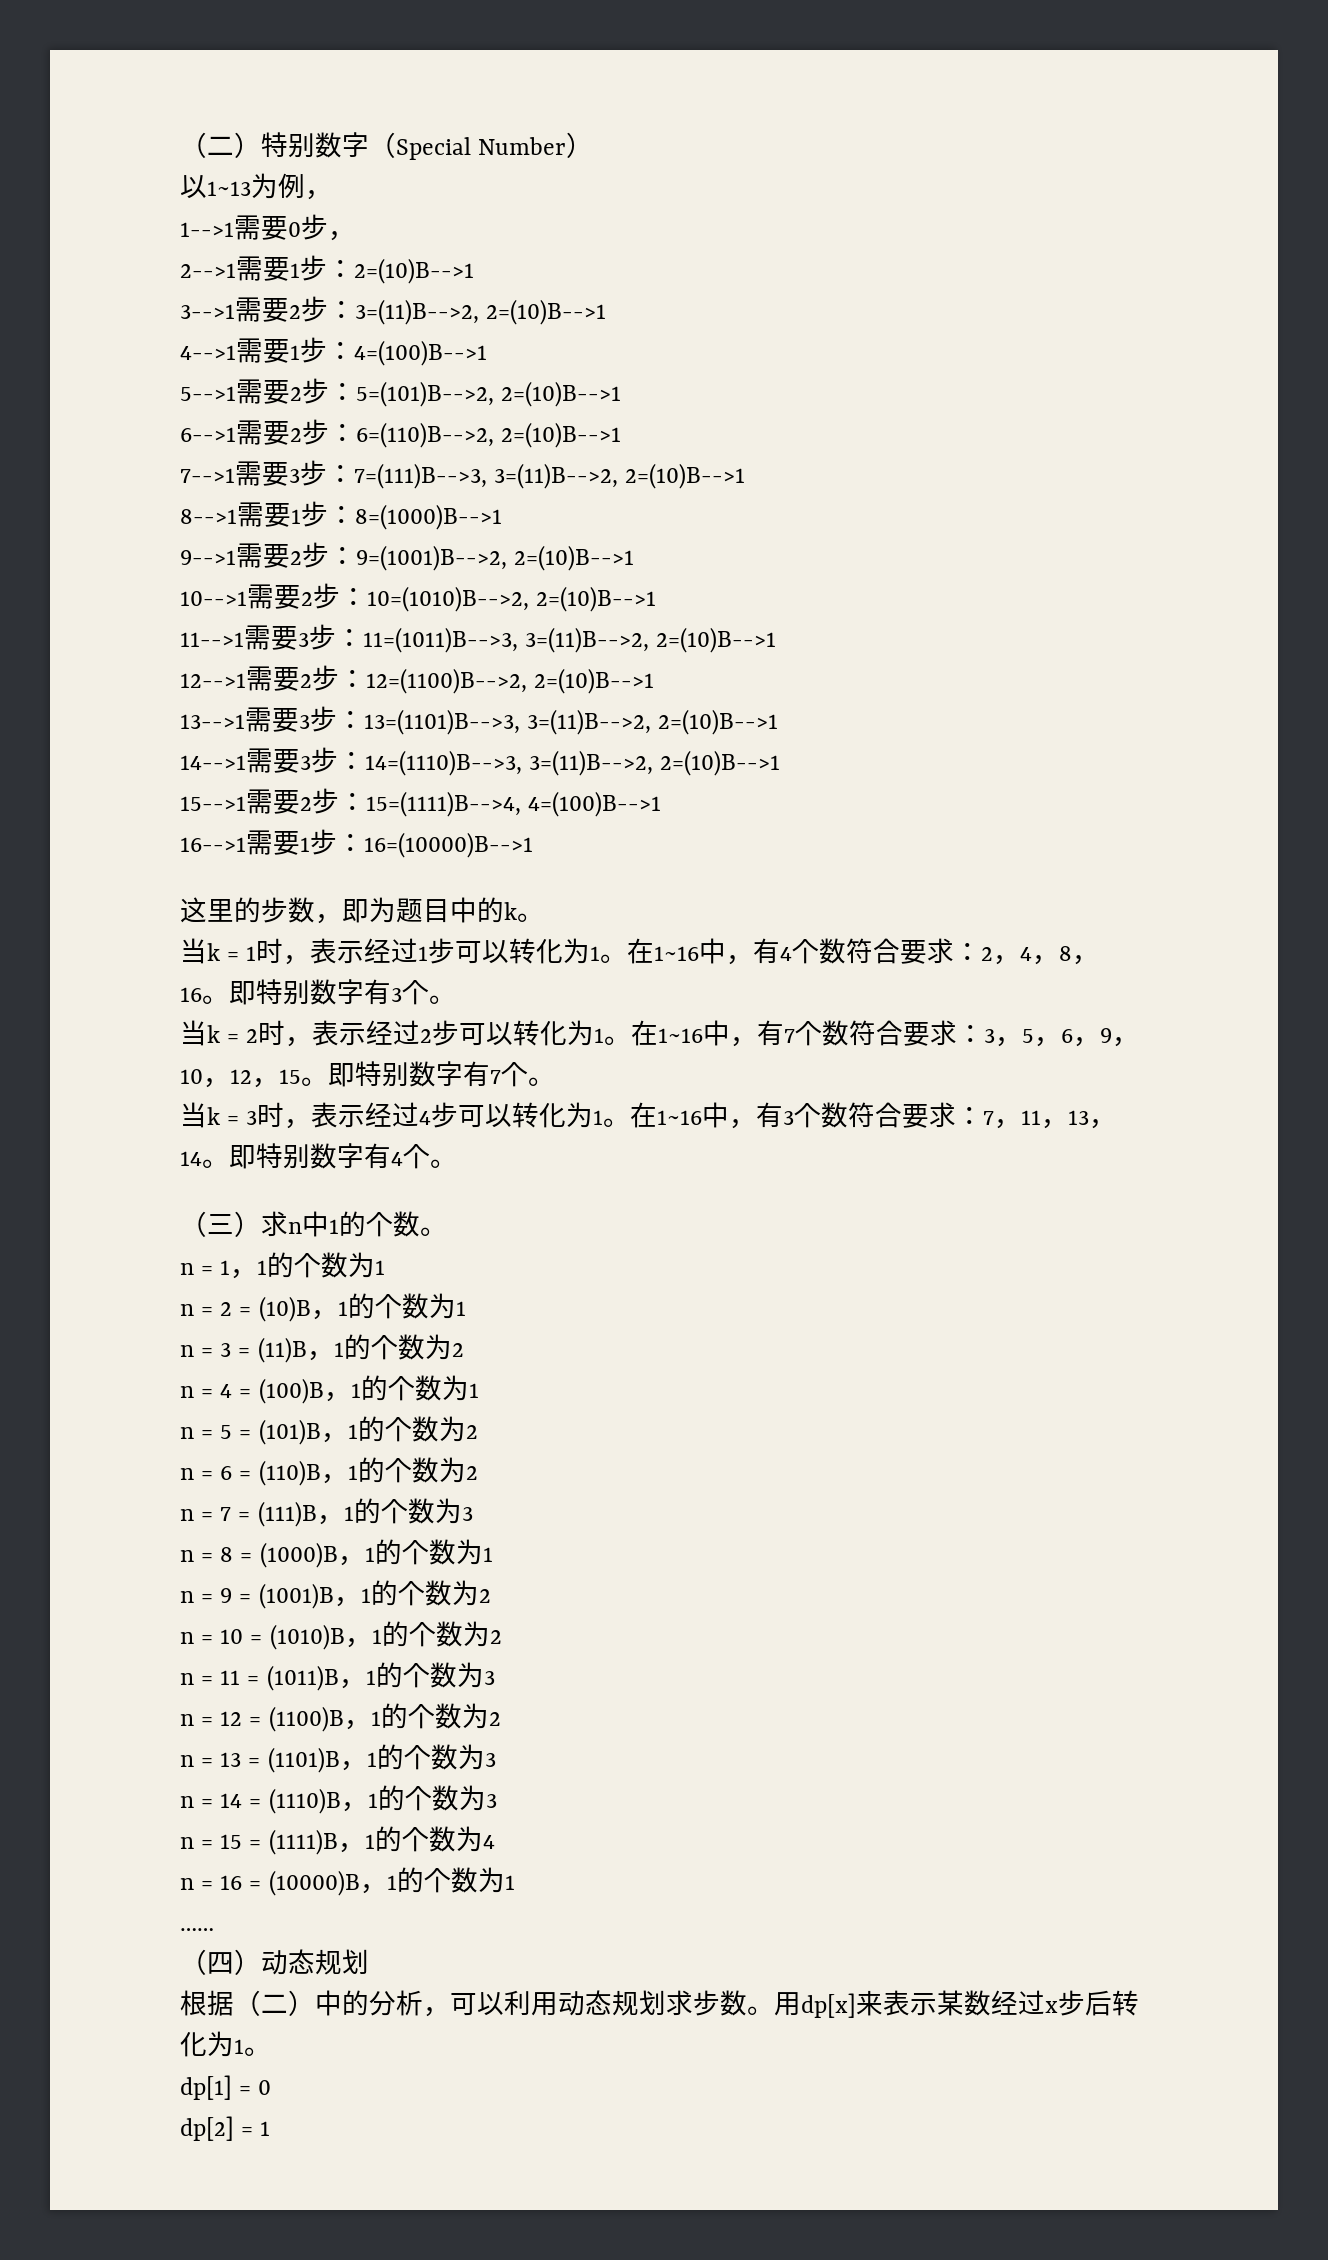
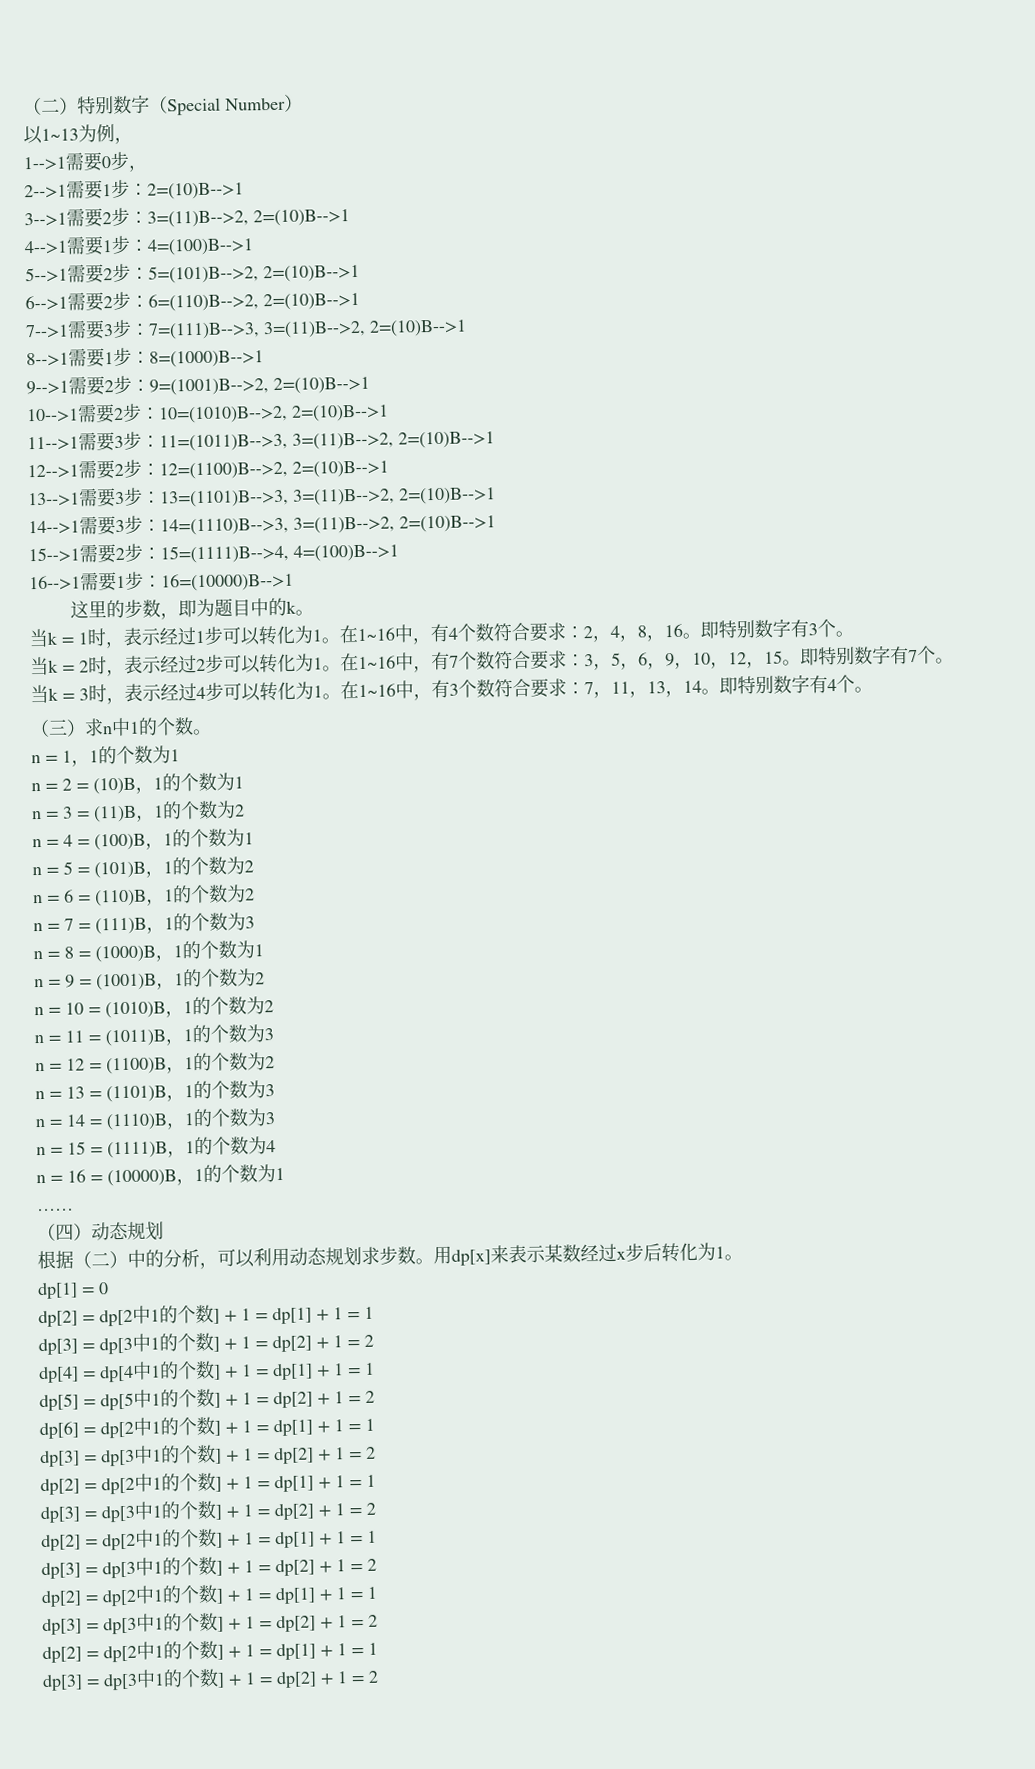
[260,2121,271,2136] 1 -> [99,1304,374,1327] [38,1332,374,1356] [39,1360,375,1384] [39,1388,375,1412] [39,1416,375,1440] [40,1444,376,1468] [40,1472,376,1496] [40,1500,376,1524] [41,1528,377,1552] [41,1556,377,1580] [41,1584,377,1608] [42,1612,378,1636] [42,1640,378,1664] [42,1668,379,1692] dp[2中1的个数] + 1 = dp[1] + 1 = 1 // dp[3] = dp[3中1的个数] + 1 = dp[2] + 1 = 2 // dp[4] = dp[4中1的个数] + 1 = dp[1] + 1 = 1 // dp[5] = dp[5中1的个数] + 1 = dp[2] + 1 = 2 // dp[6] = dp[2中1的个数] + 1 = dp[1] + 1 = 1 // dp[3] = dp[3中1的个数] + 1 = dp[2] + 1 = 2 // dp[2] = dp[2中1的个数] + 1 = dp[1] + 1 = 1 // dp[3] = dp[3中1的个数] + 1 = dp[2] + 1 = 2 // dp[2] = dp[2中1的个数] + 1 = dp[1] + 1 = 1 // dp[3] = dp[3中1的个数] + 1 = dp[2] + 1 = 2 // dp[2] = dp[2中1的个数] + 1 = dp[1] + 1 = 1 // dp[3] = dp[3中1的个数] + 1 = dp[2] + 1 = 2 // dp[2] = dp[2中1的个数] + 1 = dp[1] + 1 = 1 // dp[3] = dp[3中1的个数] + 1 = dp[2] + 1 = 2

